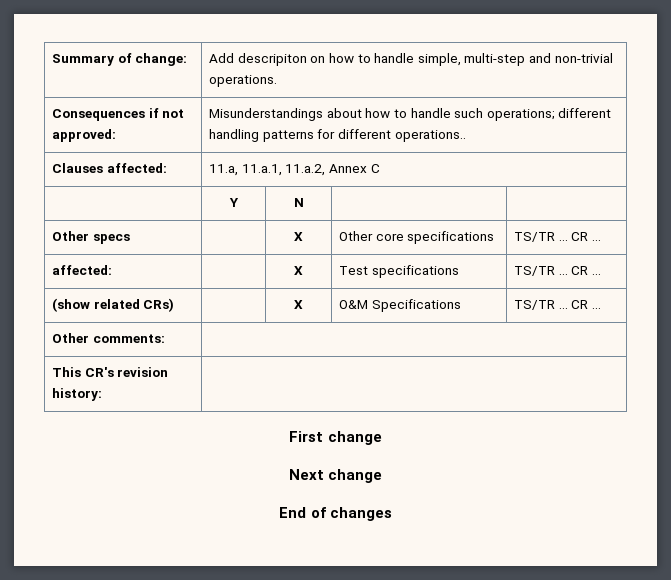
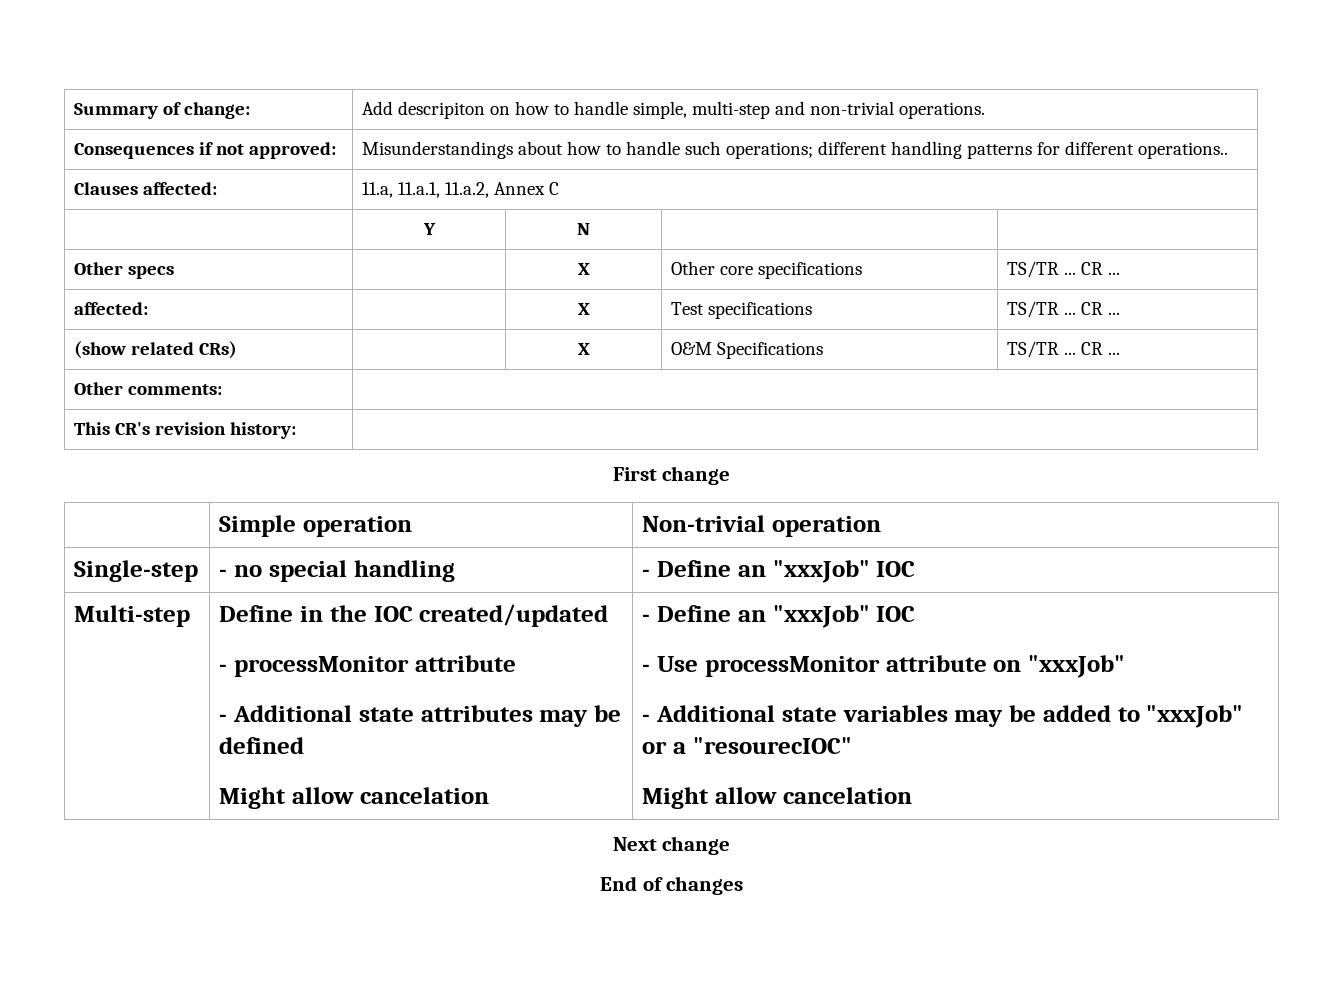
(382, 438) none -> [219,515,413,537] [642,515,882,537] [74,560,199,582] [219,560,455,582] [642,560,916,583] [74,605,191,627] [219,604,609,627] [219,655,516,677] [219,705,622,727] [219,737,305,754] [219,787,489,809] [642,605,916,628] [642,655,1126,678] [642,705,1244,728] [642,737,852,754] [642,787,912,809] // | Simple operation | Non-trivial operation // Single-step | - no special handling | - Define an "xxxJob" IOC // Multi-step | Define in the IOC created/updated // - processMonitor attribute // - Additional state attributes may be defined // Might allow cancelation | - Define an "xxxJob" IOC // - Use processMonitor attribute on "xxxJob" // - Additional state variables may be added to "xxxJob" or a "resourecIOC" // Might allow cancelation

